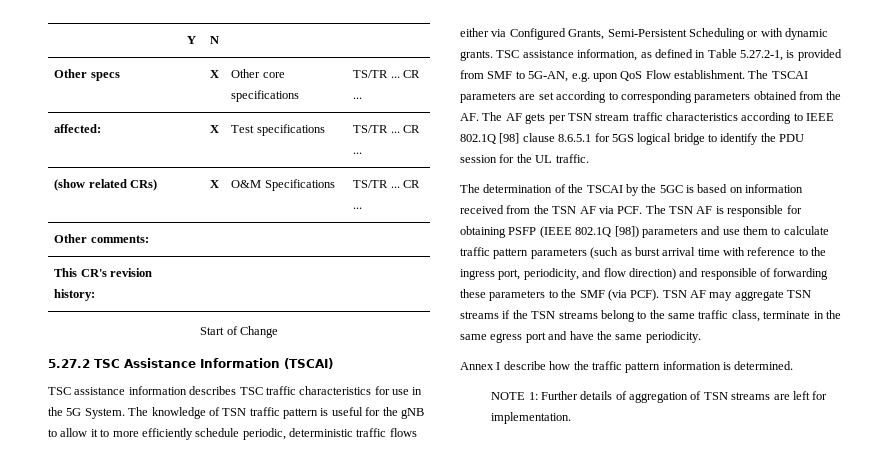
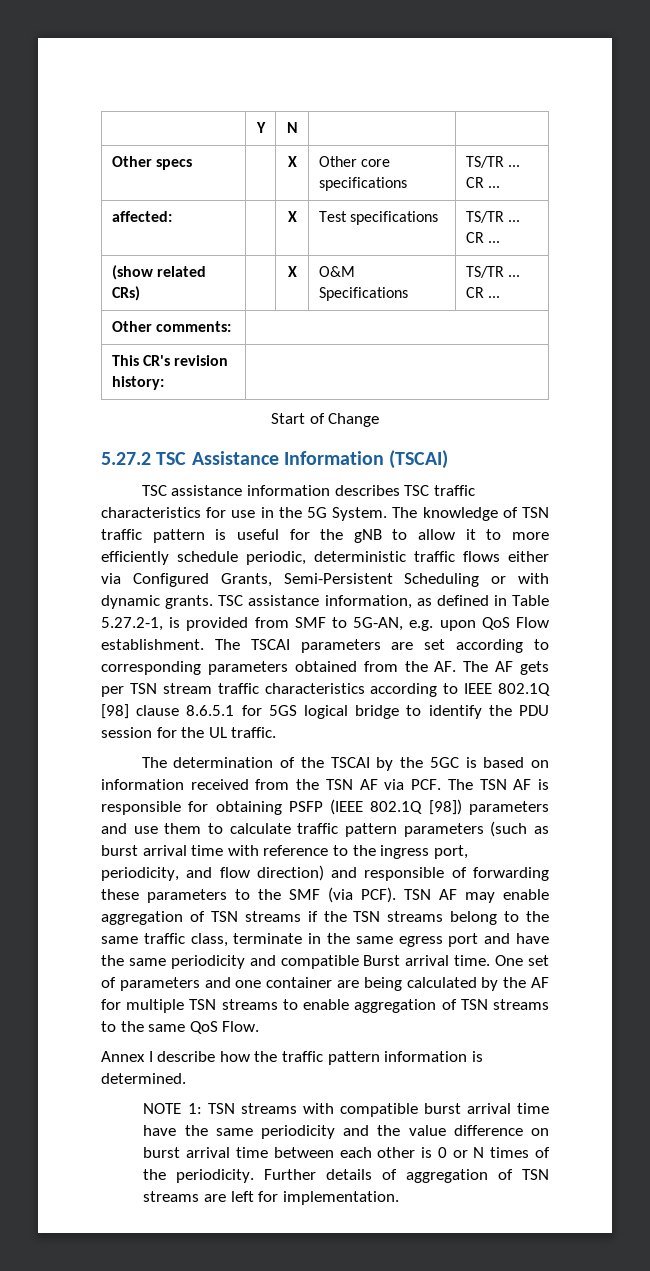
[734,290,784,301] aggregate -> [503,889,549,900] [101,911,205,925] enable aggregation of
[645,331,701,343] periodicity. -> [170,955,550,969] [101,977,549,991] [101,999,549,1013] [101,1021,260,1034] periodicity and compatible Burst arrival time. One set of parameters and one container are being calculated by the AF for multiple TSN streams to enable aggregation of TSN streams to the same QoS Flow.
(538, 396) none -> [207,1103,549,1117] [143,1125,549,1139] [143,1147,550,1158] [143,1169,255,1183] TSN streams with compatible burst arrival time have the same periodicity and the value difference on burst arrival time between each other is 0 or N times of the periodicity.

